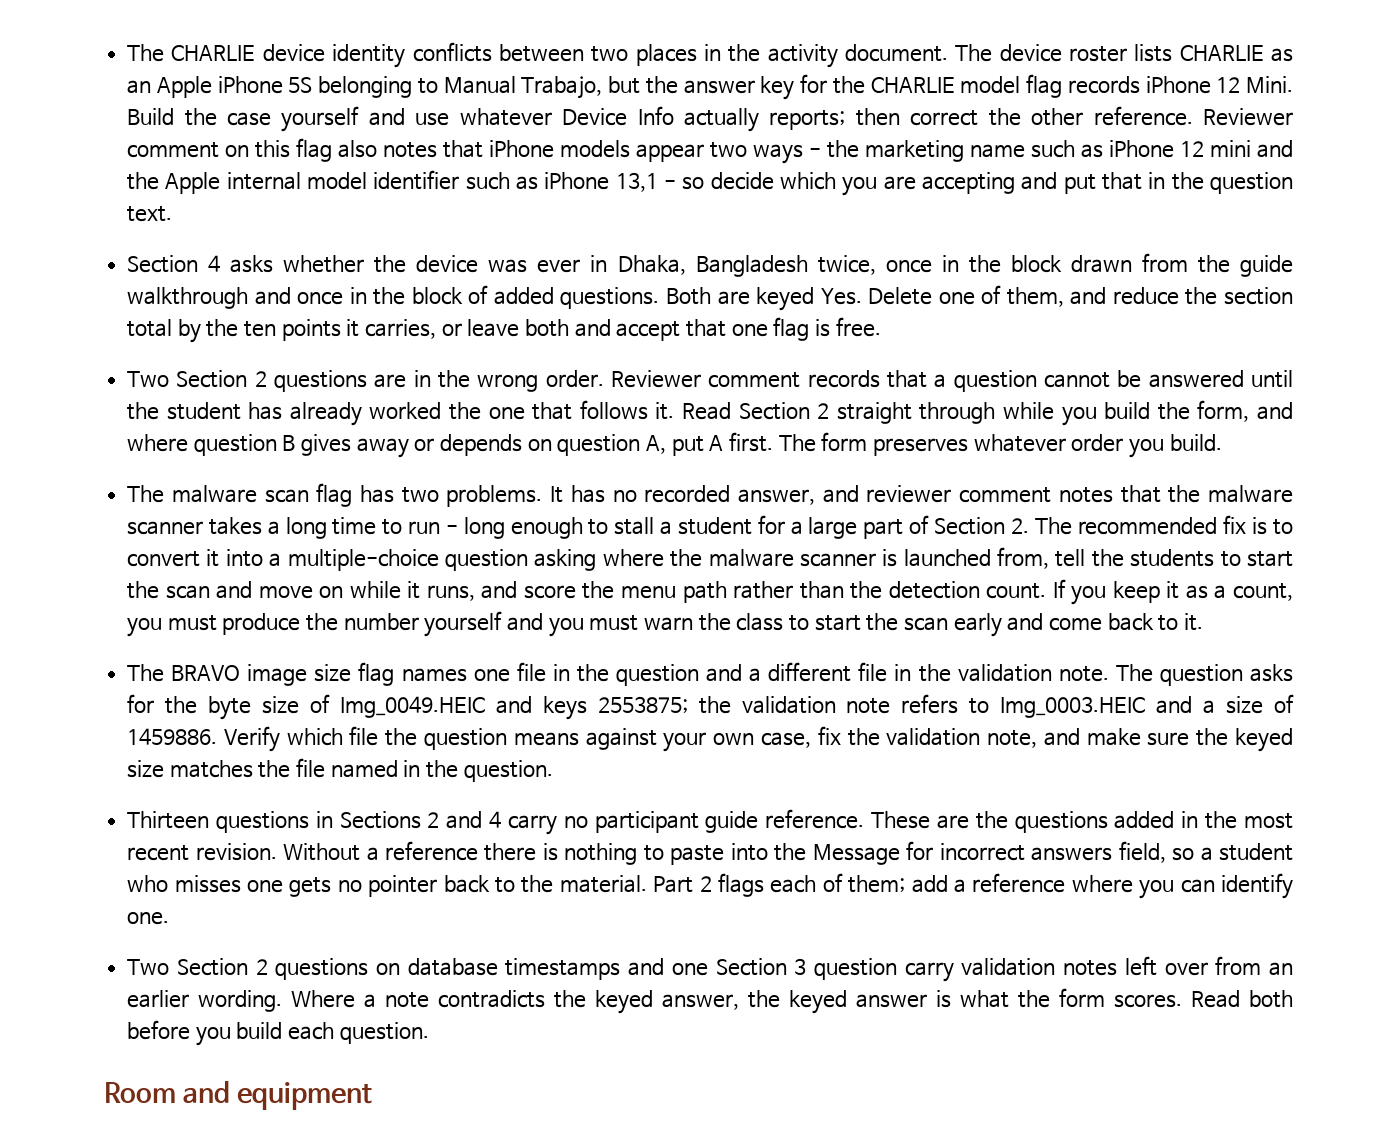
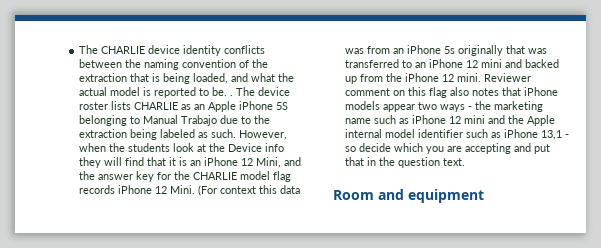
[591,44,948,68] two places in the activity document. -> [125,59,269,70] [79,73,295,84] [79,87,234,98] the naming convention of the extraction that is being loaded, and what the actual model is reported to be. .
[521,76,641,99] Trabajo, but -> [181,115,271,126] [79,129,288,140] [79,143,285,152] [79,157,302,168] Trabajo due to the extraction being labeled as such. However, when the students look at the Device info they will find that it is an iPhone 12 Mini, and
[127,106,1193,132] Build the case yourself and use whatever Device Info actually reports; then correct the other reference. -> [198,185,301,196] [345,45,548,56] [345,59,560,68] [345,73,482,84] (For context this data was from an iPhone 5s originally that was transferred to an iPhone 12 mini and backed up from the iPhone 12 mini.
[127,253,1294,277] [127,285,1293,311] [127,317,881,343] [127,370,1293,392] [127,400,1294,426] [127,432,1222,458] [127,483,1294,507] [127,515,1294,539] [127,547,1294,571] [127,579,1294,605] [127,611,1204,637] [127,662,1294,686] [127,694,1294,720] [127,726,1294,752] [127,758,553,782] [127,809,1294,835] [127,841,1293,865] [127,873,1293,899] [127,912,170,925] [127,956,1294,982] [127,988,1293,1014] [127,1020,429,1046] // Section 4 asks whether the device was ever in Dhaka, Bangladesh twice, once in the block drawn from the guide walkthrough and once in the block of added questions. Both are keyed Yes. Delete one of them, and reduce the section total by the ten points it carries, or leave both and accept that one flag is free. // Two Section 2 questions are in the wrong order. Reviewer comment records that a question cannot be answered until the student has already worked the one that follows it. Read Section 2 straight through while you build the form, and where question B gives away or depends on question A, put A first. The form preserves whatever order you build. // The malware scan flag has two problems. It has no recorded answer, and reviewer comment notes that the malware scanner takes a long time to run - long enough to stall a student for a large part of Section 2. The recommended fix is to convert it into a multiple-choice question asking where the malware scanner is launched from, tell the students to start the scan and move on while it runs, and score the menu path rather than the detection count. If you keep it as a count, you must produce the number yourself and you must warn the class to start the scan early and come back to it. // The BRAVO image size flag names one file in the question and a different file in the validation note. The question asks for the byte size of Img_0049.HEIC and keys 2553875; the validation note refers to Img_0003.HEIC and a size of 1459886. Verify which file the question means against your own case, fix the validation note, and make sure the keyed size matches the file named in the question. // Thirteen questions in Sections 2 and 4 carry no participant guide reference. These are the questions added in the most recent revision. Without a reference there is nothing to paste into the Message for incorrect answers field, so a student who misses one gets no pointer back to the material. Part 2 flags each of them; add a reference where you can identify one. // Two Section 2 questions on database timestamps and one Section 3 question carry validation notes left over from an earlier wording. Where a note contradicts the keyed answer, the keyed answer is what the form scores. Read both before you build each question. -> (466, 162) none

